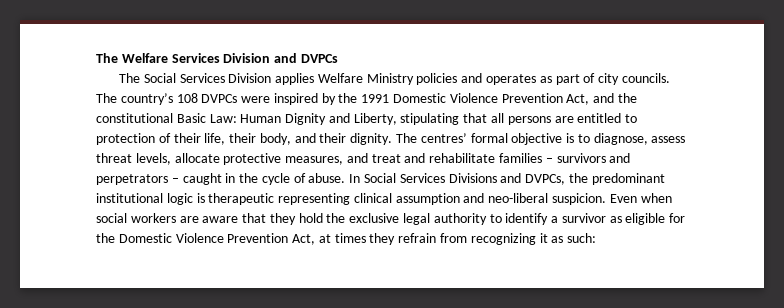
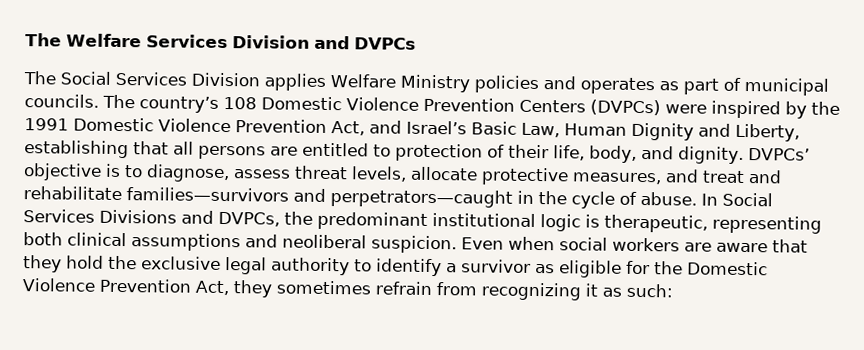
[598,73,620,85] city -> [743,77,829,96] municipal
[201,94,238,103] DVPCs -> [261,96,661,116] Domestic Violence Prevention Centers (DVPCs)
[617,93,637,103] [96,113,237,123] the constitutional Basic Law: -> [406,120,560,138] Israel’s Basic Law,
[400,113,460,125] stipulating -> [24,140,129,159] establishing
[229,133,257,143] their -> (585, 153) none
[319,133,508,145] their dignity. The centres’ formal -> [678,146,810,164] dignity. DVPCs’
[499,153,631,163] [96,173,222,185] families – survivors and perpetrators – caught -> [126,187,513,208] families—survivors and perpetrators—caught
[208,193,549,205] therapeutic representing clinical assumption and neo-liberal -> [604,214,822,234] [23,232,367,252] therapeutic, representing both clinical assumptions and neoliberal
[318,233,396,245] at times they -> [233,280,371,298] they sometimes

